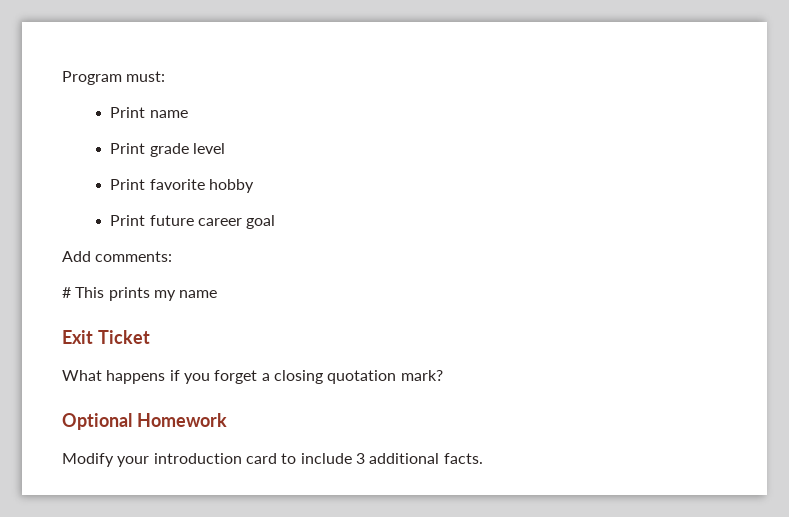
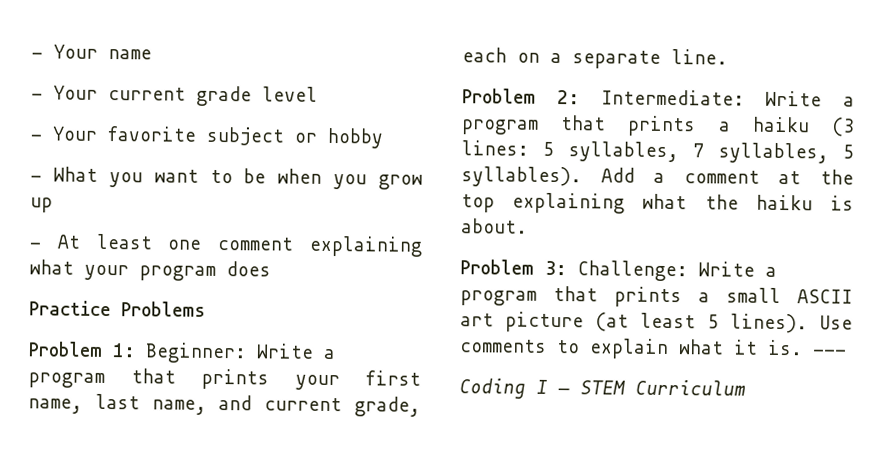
[62,71,166,85] [110,107,188,118] [110,143,226,157] [110,179,255,193] [110,215,276,229] [62,251,173,262] [62,287,218,301] [62,330,150,344] [62,370,443,384] [62,413,227,430] [62,453,483,467] Program must: // Print name // Print grade level // Print favorite hobby // Print future career goal // Add comments: // # This prints my name // Exit Ticket // What happens if you forget a closing quotation mark? // Optional Homework // Modify your introduction card to include 3 additional facts. -> [31,44,152,60] [31,85,318,107] [30,126,383,149] [30,166,423,190] [30,197,53,213] [29,233,424,257] [29,259,271,281] [29,300,206,317] [28,341,336,364] [28,368,421,391] [28,393,422,417] [462,47,728,69] [462,88,855,107] [461,115,855,137] [461,140,854,164] [461,166,854,188] [461,192,854,214] [461,218,528,234] [460,259,777,282] [460,285,853,308] [460,311,853,334] [459,338,847,360] [459,378,746,399] - Your name // - Your current grade level // - Your favorite subject or hobby // - What you want to be when you grow up // - At least one comment explaining what your program does // Practice Problems // Problem 1: Beginner: Write a program that prints your first name, last name, and current grade, each on a separate line. // Problem 2: Intermediate: Write a program that prints a haiku (3 lines: 5 syllables, 7 syllables, 5 syllables). Add a comment at the top explaining what the haiku is about. // Problem 3: Challenge: Write a program that prints a small ASCII art picture (at least 5 lines). Use comments to explain what it is. --- // Coding I — STEM Curriculum

